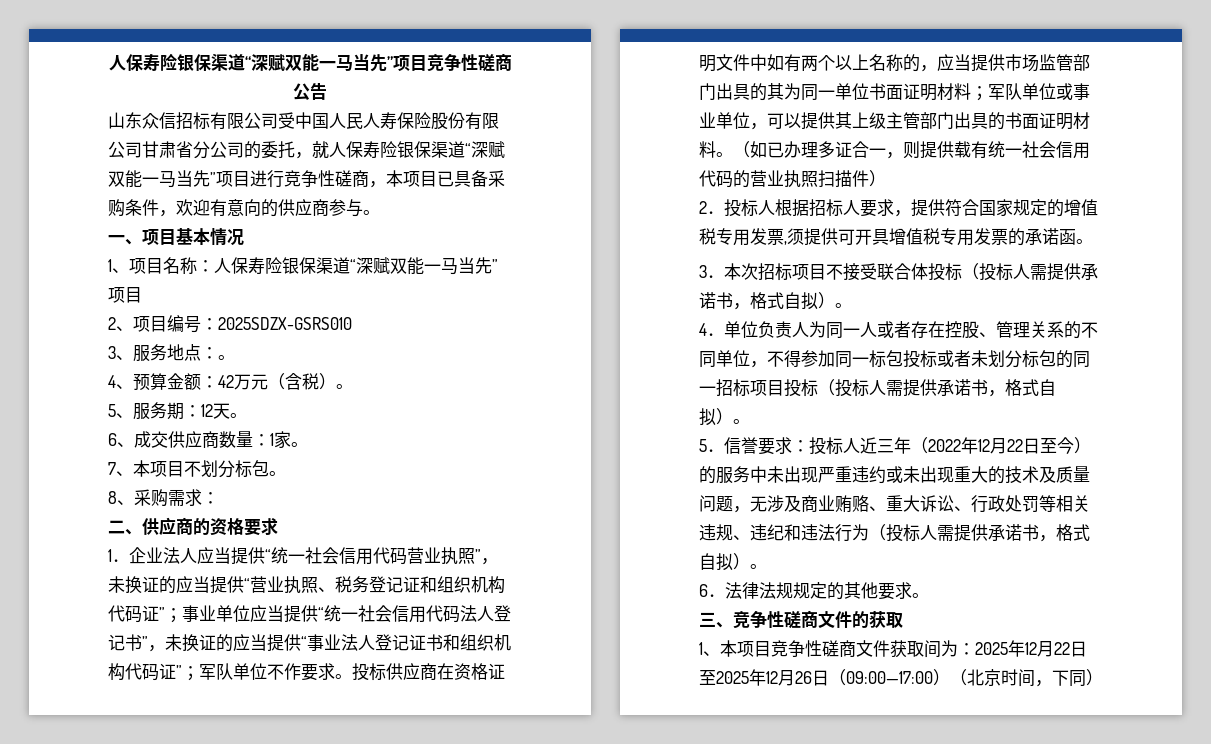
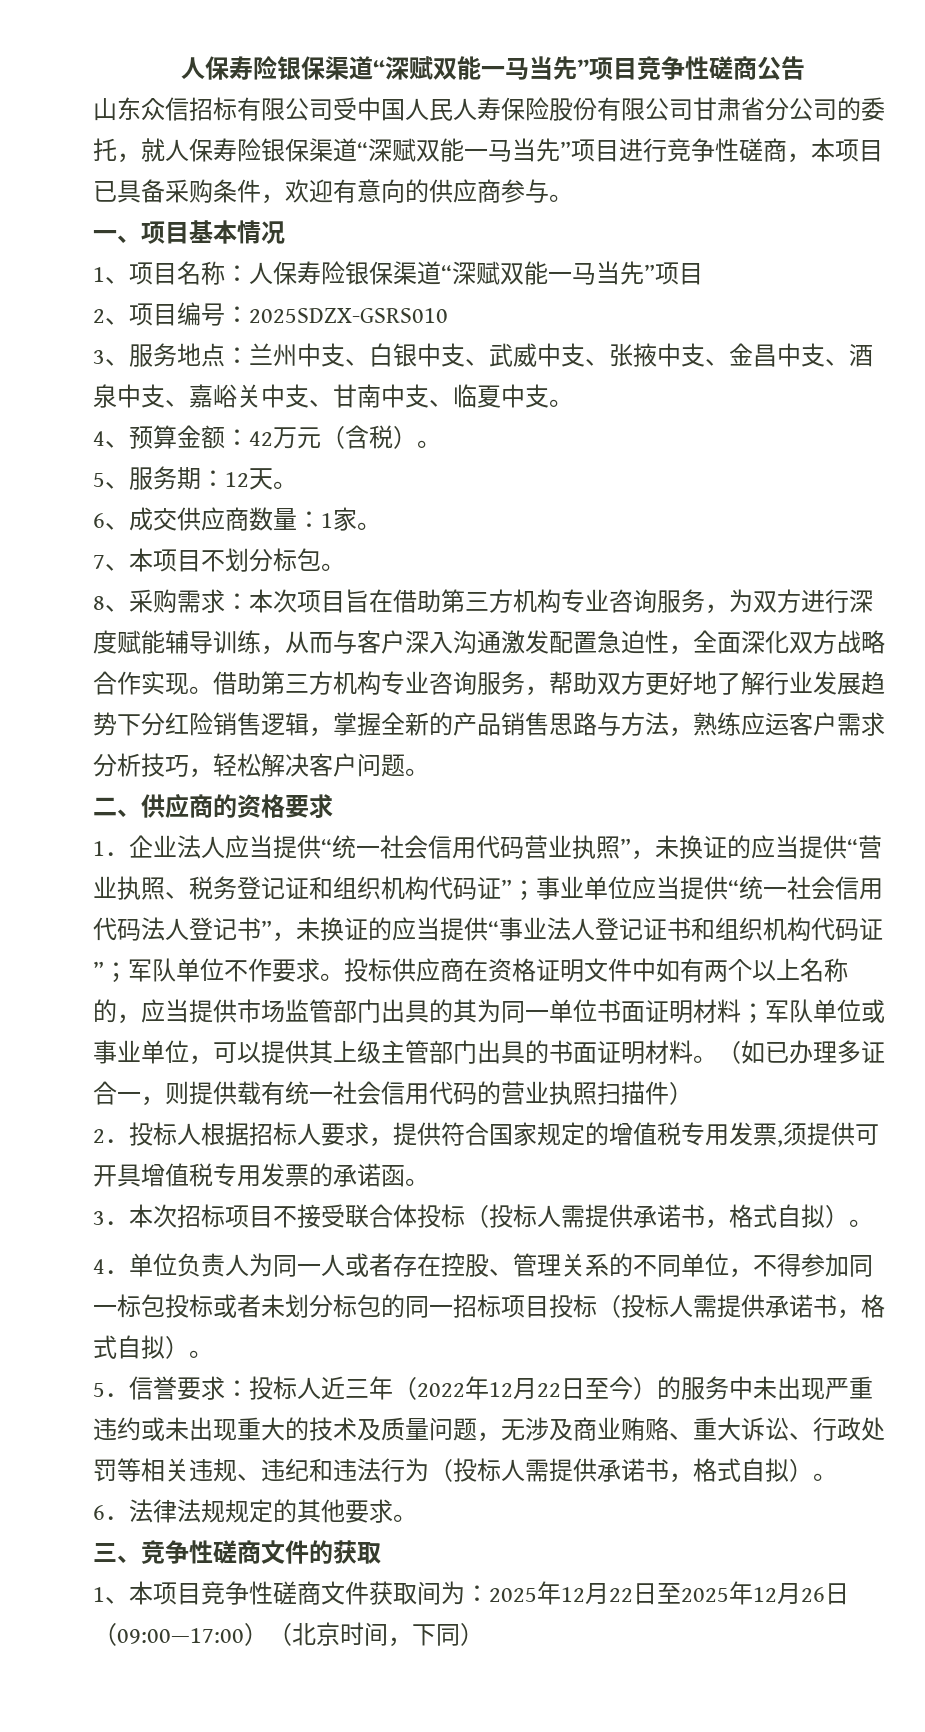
(218, 353) none -> [249,343,873,367] [93,384,549,408] 兰州中支、白银中支、武威中支、张掖中支、金昌中支、酒泉中支、嘉峪关中支、甘南中支、临夏中支
(219, 498) none -> [249,589,873,614] [93,630,885,655] [93,671,885,696] [93,712,885,737] [93,753,429,778] 本次项目旨在借助第三方机构专业咨询服务，为双方进行深度赋能辅导训练，从而与客户深入沟通激发配置急迫性，全面深化双方战略合作实现。借助第三方机构专业咨询服务，帮助双方更好地了解行业发展趋势下分红险销售逻辑，掌握全新的产品销售思路与方法，熟练应运客户需求分析技巧，轻松解决客户问题。

